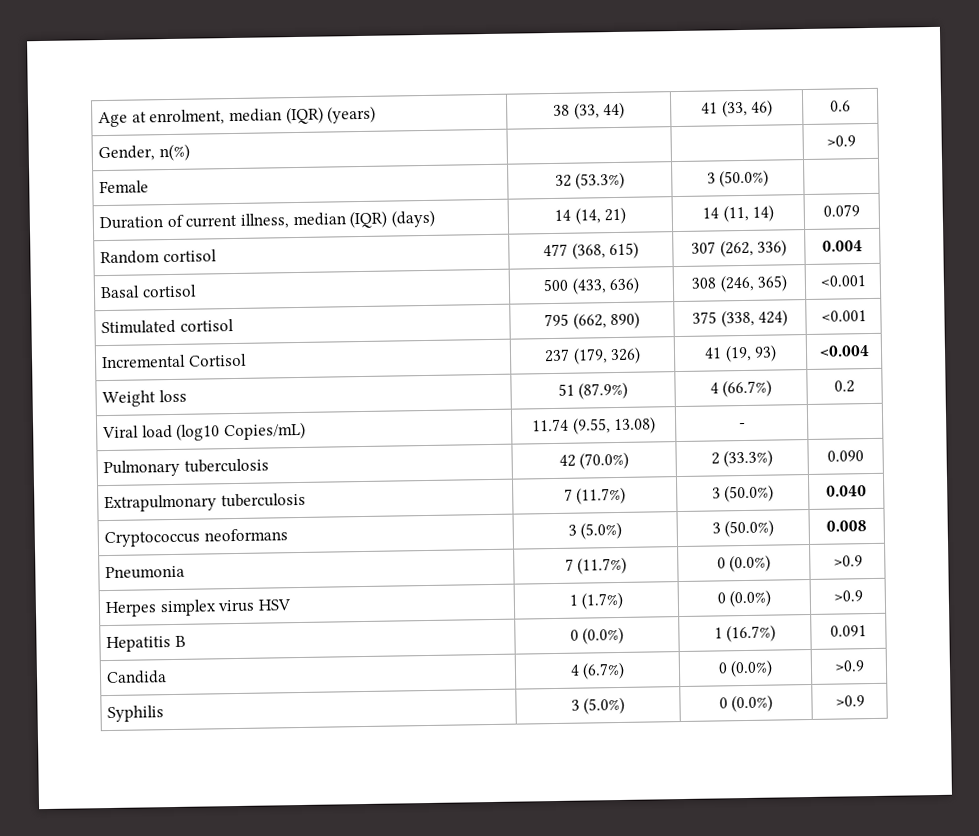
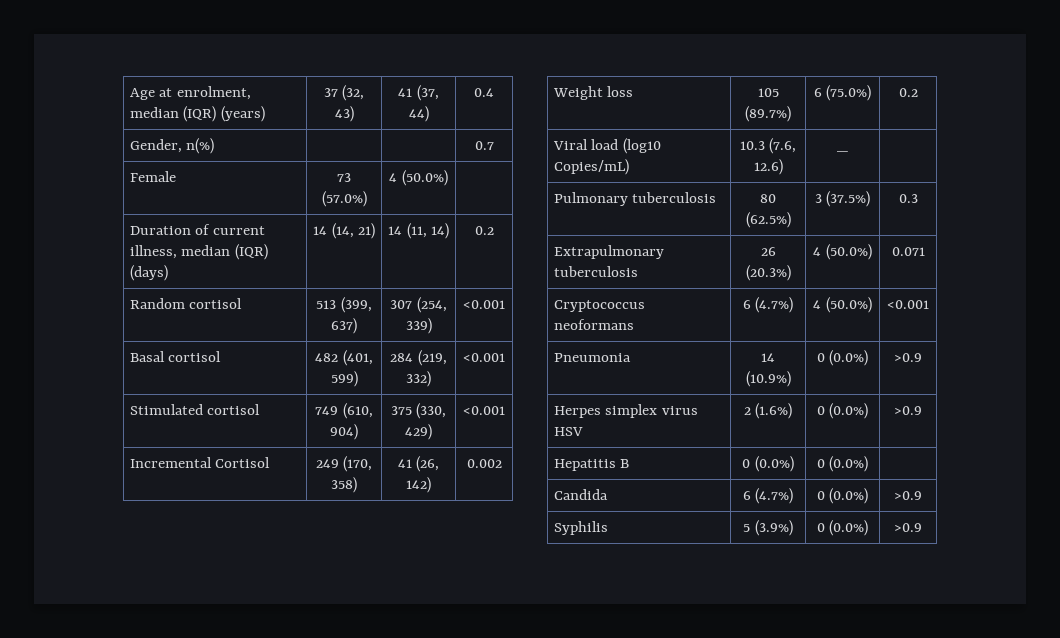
[552,101,626,120] [700,99,774,118] [830,100,851,112] 38 (33, 44) | 41 (33, 46) | 0.6 -> [323,85,365,101] [334,106,354,122] [398,85,439,101] [408,106,429,122] [474,88,494,97] 37 (32, 43) | 41 (37, 44) | 0.4
[825,135,856,147] >0.9 -> [474,141,494,150] 0.7
[554,171,626,190] [706,172,716,184] 32 (53.3%) | 3 -> [337,173,351,182] [321,191,367,207] [389,173,398,182] 73 (57.0%) | 4
[823,204,860,217] 0.079 -> [474,226,494,235] 0.2
[542,241,640,260] [690,239,788,258] [822,240,863,252] [100,284,197,299] [542,276,641,295] [690,274,789,293] 477 (368, 615) | 307 (262, 336) | 0.004 // Basal cortisol | 500 (433, 636) | 308 (246, 365) -> [316,297,372,313] [331,318,357,334] [390,297,447,313] [405,318,432,334] [463,300,505,309] [129,351,222,362] [315,350,373,366] [330,371,358,387] [390,350,447,366] [406,371,431,387] 513 (399, 637) | 307 (254, 339) | <0.001 // Basal cortisol | 482 (401, 599) | 284 (219, 332)
[543,311,641,330] 795 (662, 890) -> [315,403,373,419] [330,424,358,440] 749 (610, 904)
[720,309,789,328] (338, 424) -> [416,403,447,419] [405,424,432,440] (330, 429)
[543,346,642,365] [703,344,778,363] [818,345,870,357] [102,389,187,408] [557,381,629,400] [709,379,773,398] 237 (179, 326) | 41 (19, 93) | <0.004 // Weight loss | 51 (87.9%) | 4 (66.7%) -> [315,456,373,472] [331,477,357,493] [397,456,440,472] [406,477,431,493] [466,459,502,468] [552,86,634,100] [757,88,779,97] [745,106,791,122] [813,85,872,101] 249 (170, 358) | 41 (26, 142) | 0.002 // Weight loss | 105 (89.7%) | 6 (75.0%)
[531,416,657,435] [738,422,746,429] [103,458,269,478] [558,451,630,470] [710,449,774,468] [827,450,864,462] 11.74 (9.55, 13.08) | - | // Pulmonary tuberculosis | 42 (70.0%) | 2 (33.3%) | 0.090 -> [739,138,797,154] [753,159,783,175] [837,150,848,152] [553,192,717,206] [760,194,776,203] [745,212,791,228] [814,191,871,207] [898,194,918,203] 10.3 (7.6, 12.6) | _ | // Pulmonary tuberculosis | 80 (62.5%) | 3 (37.5%) | 0.3
[563,486,627,505] [711,484,775,503] [826,485,867,497] 7 (11.7%) | 3 (50.0%) | 0.040 -> [760,247,776,256] [745,265,791,281] [813,244,872,260] [891,247,925,256] 26 (20.3%) | 4 (50.0%) | 0.071
[567,521,623,540] [711,519,775,538] [826,520,867,532] 3 (5.0%) | 3 (50.0%) | 0.008 -> [742,297,794,313] [813,297,872,313] [887,300,929,309] 6 (4.7%) | 4 (50.0%) | <0.001
[564,556,628,575] 7 (11.7%) -> [761,353,775,362] [745,371,791,387] 14 (10.9%)
[568,591,625,610] 1 (1.7%) -> [743,403,793,419] 2 (1.6%)
[713,624,777,643] [830,625,867,637] 1 (16.7%) | 0.091 -> [816,456,869,472] 0 (0.0%) |
[569,661,626,680] 4 (6.7%) -> [742,488,794,504] 6 (4.7%)
[570,696,626,715] 3 (5.0%) -> [743,520,793,536] 5 (3.9%)

